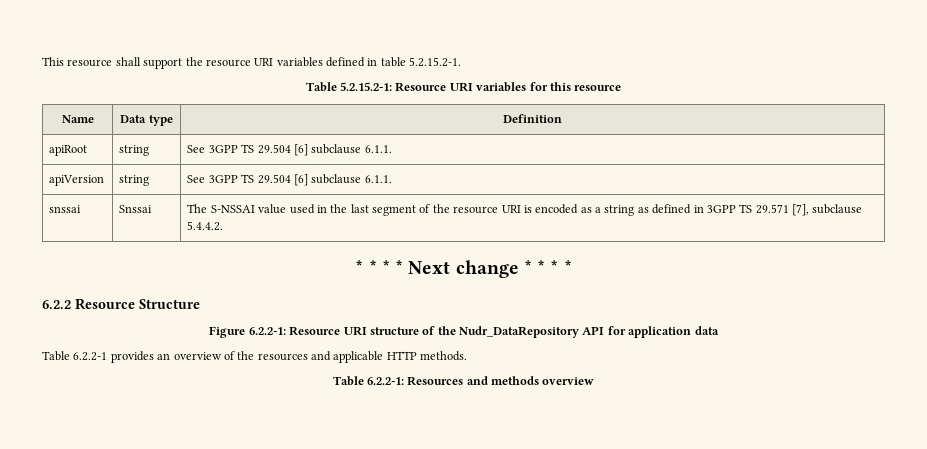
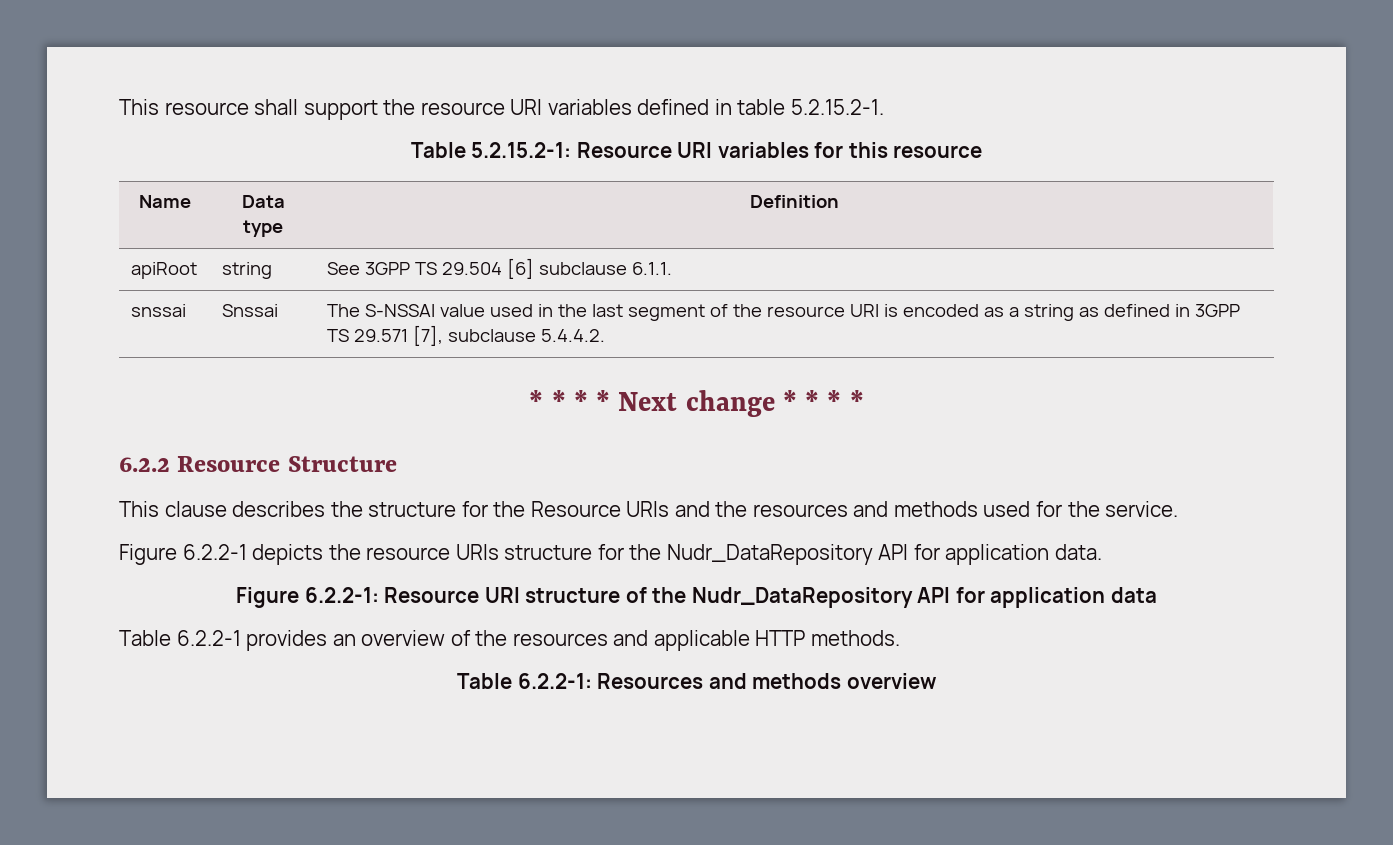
[49,175,105,186] [119,175,150,186] [187,174,392,186] // apiVersion | string | See 3GPP TS 29.504 [6] subclause 6.1.1. -> (673, 268) none
(200, 304) none -> [119,501,1179,517] [119,544,1102,565] // This clause describes the structure for the Resource URIs and the resources and methods used for the service. // Figure 6.2.2-1 depicts the resource URIs structure for the Nudr_DataRepository API for application data.

